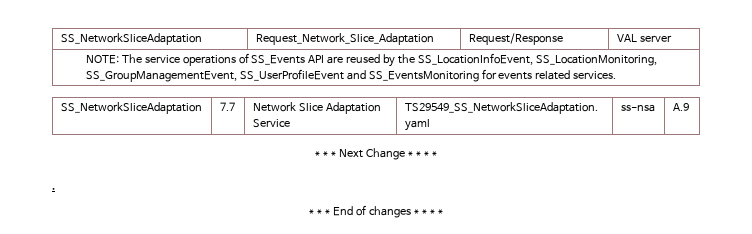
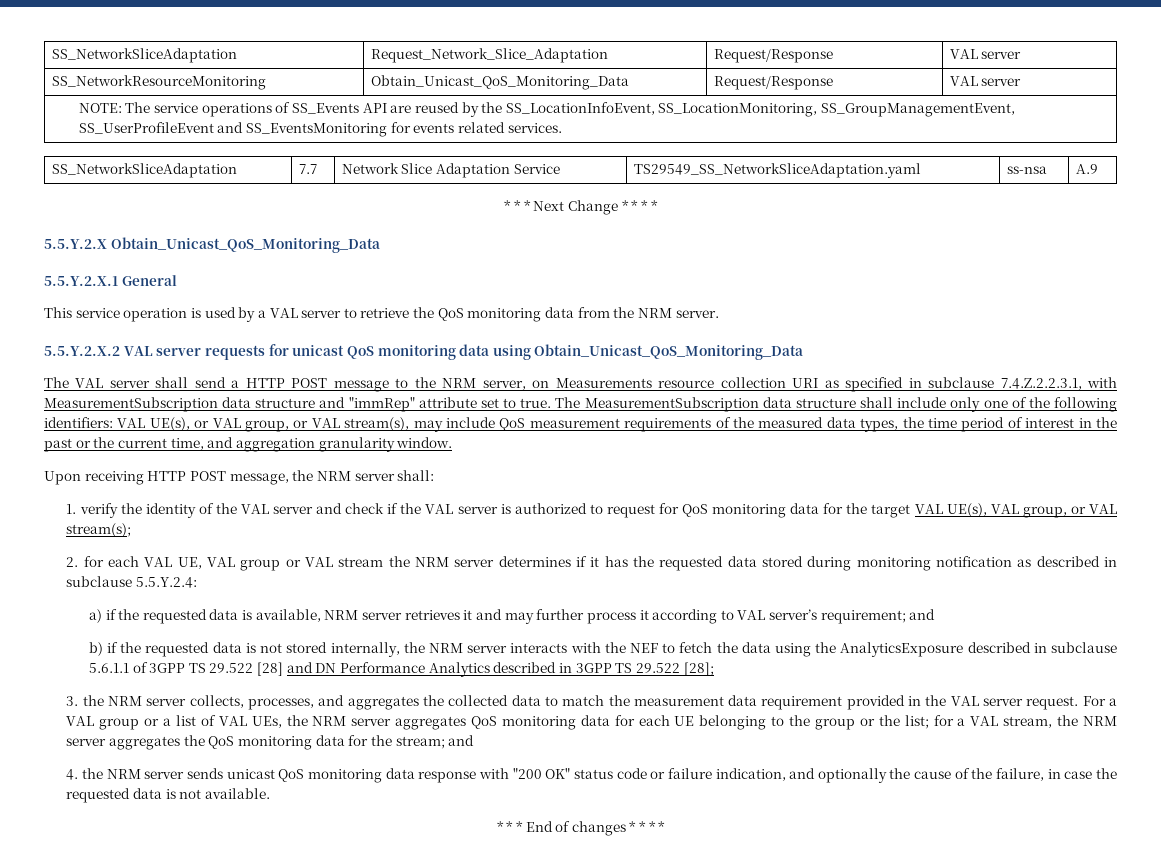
(672, 38) none -> [51,75,266,90] [370,75,629,90] [713,76,833,90] [949,76,1022,86] // SS_NetworkResourceMonitoring | Obtain_Unicast_QoS_Monitoring_Data | Request/Response | VAL server
[52,188,55,190] . -> [44,237,380,253] [44,275,177,286] [44,307,719,322] [44,344,804,360] [44,377,1117,392] [44,397,1117,412] [44,417,1117,432] [44,437,453,452] [44,470,435,485] [66,503,1118,518] [66,523,132,537] [66,556,1118,571] [66,576,198,588] [88,609,936,624] [88,642,1117,657] [88,662,714,677] [66,695,1117,710] [66,715,1117,730] [66,735,475,750] [66,768,1118,783] [66,788,271,803] 5.5.Y.2.X Obtain_Unicast_QoS_Monitoring_Data // 5.5.Y.2.X.1 General // This service operation is used by a VAL server to retrieve the QoS monitoring data from the NRM server. // 5.5.Y.2.X.2 VAL server requests for unicast QoS monitoring data using Obtain_Unicast_QoS_Monitoring_Data // The VAL server shall send a HTTP POST message to the NRM server, on Measurements resource collection URI as specified in subclause 7.4.Z.2.2.3.1, with MeasurementSubscription data structure and "immRep" attribute set to true. The MeasurementSubscription data structure shall include only one of the following identifiers: VAL UE(s), or VAL group, or VAL stream(s), may include QoS measurement requirements of the measured data types, the time period of interest in the past or the current time, and aggregation granularity window. // Upon receiving HTTP POST message, the NRM server shall: // 1. verify the identity of the VAL server and check if the VAL server is authorized to request for QoS monitoring data for the target VAL UE(s), VAL group, or VAL stream(s); // 2. for each VAL UE, VAL group or VAL stream the NRM server determines if it has the requested data stored during monitoring notification as described in subclause 5.5.Y.2.4: // a) if the requested data is available, NRM server retrieves it and may further process it according to VAL server’s requirement; and // b) if the requested data is not stored internally, the NRM server interacts with the NEF to fetch the data using the AnalyticsExposure described in subclause 5.6.1.1 of 3GPP TS 29.522 [28] and DN Performance Analytics described in 3GPP TS 29.522 [28]; // 3. the NRM server collects, processes, and aggregates the collected data to match the measurement data requirement provided in the VAL server request. For a VAL group or a list of VAL UEs, the NRM server aggregates QoS monitoring data for each UE belonging to the group or the list; for a VAL stream, the NRM server aggregates the QoS monitoring data for the stream; and // 4. the NRM server sends unicast QoS monitoring data response with "200 OK" status code or failure indication, and optionally the cause of the failure, in case the requested data is not available.

